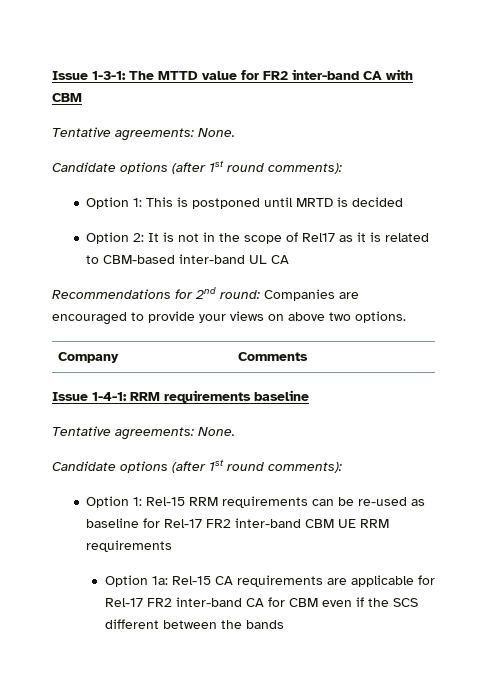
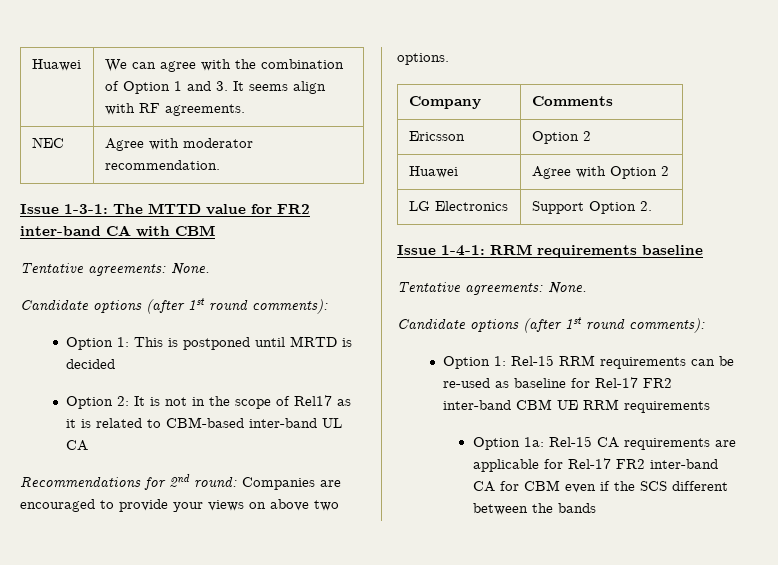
(52, 75) none -> [31,59,81,71] [104,59,344,72] [104,81,326,94] [104,103,245,116] [31,137,64,148] [104,138,253,151] [104,160,220,170] Huawei | We can agree with the combination of Option 1 and 3. It seems align with RF agreements. // NEC | Agree with moderator recommendation. //
(309, 356) none -> [408,131,465,141] [531,131,591,144] [408,166,458,178] [531,166,669,179] [408,201,508,211] [531,201,652,214] // Ericsson | Option 2 // Huawei | Agree with Option 2 // LG Electronics | Support Option 2.

